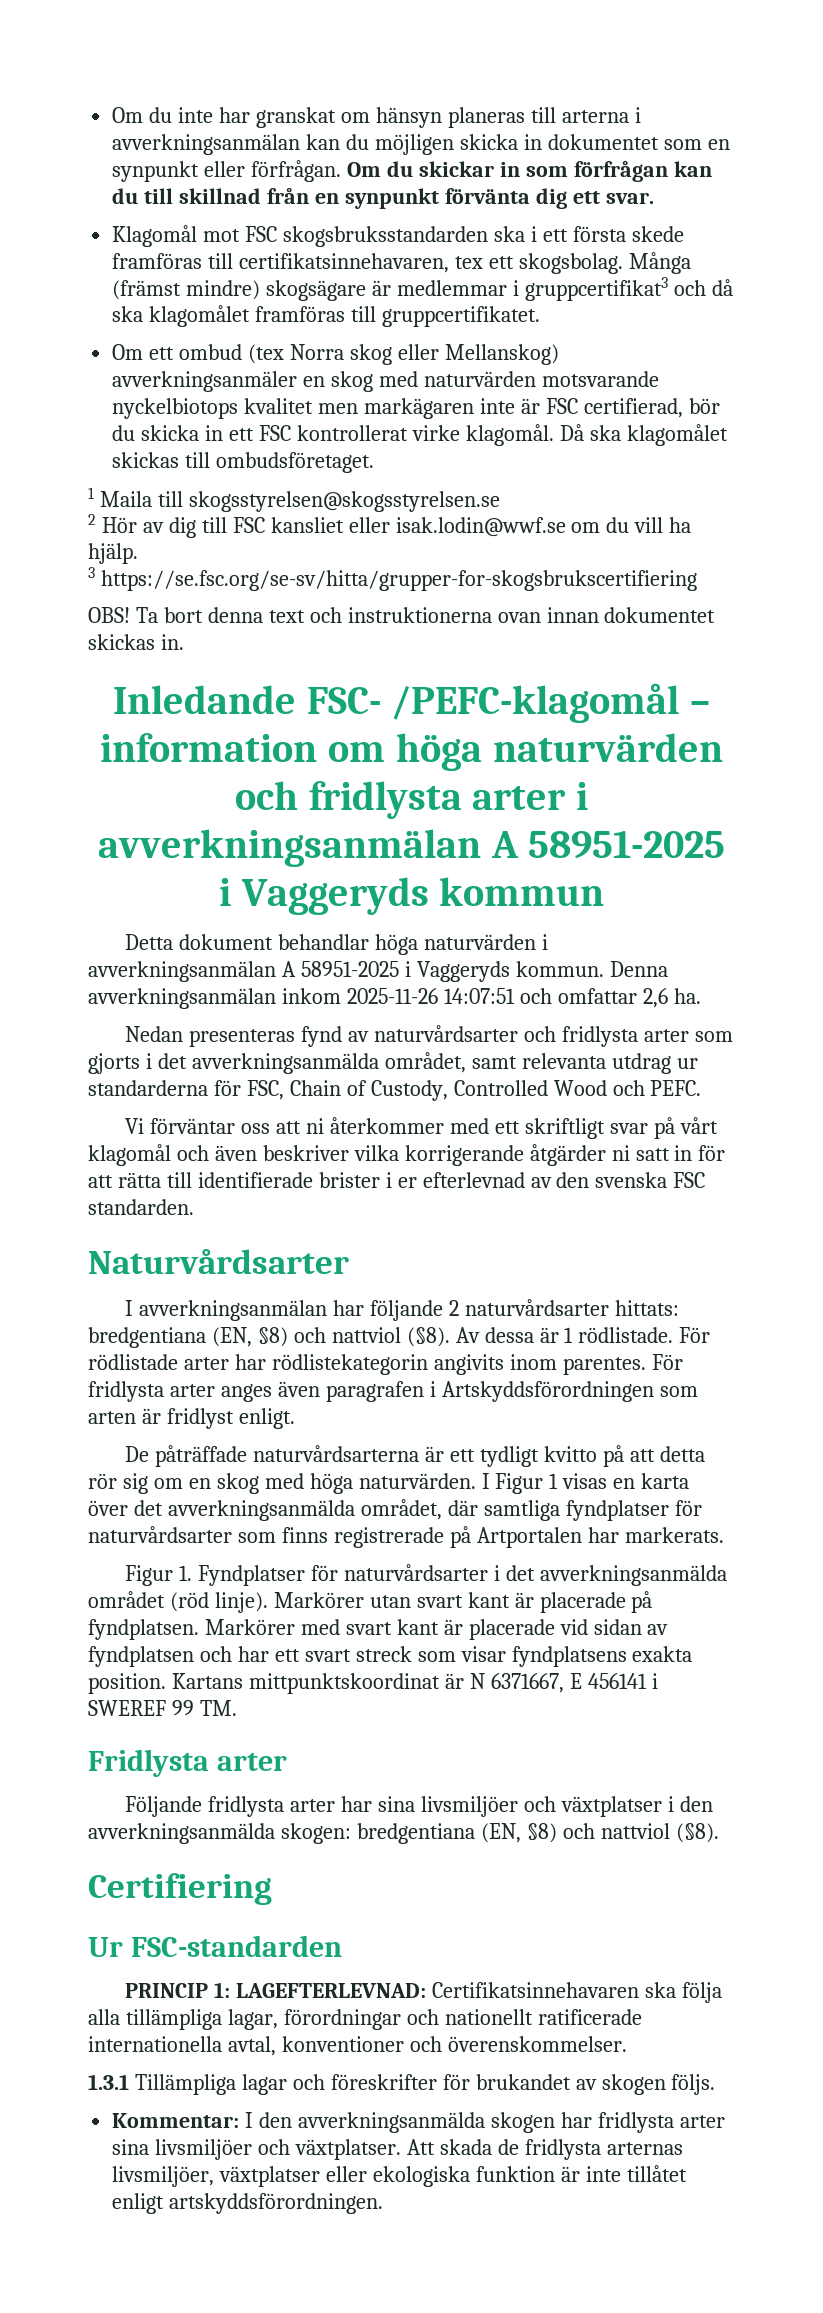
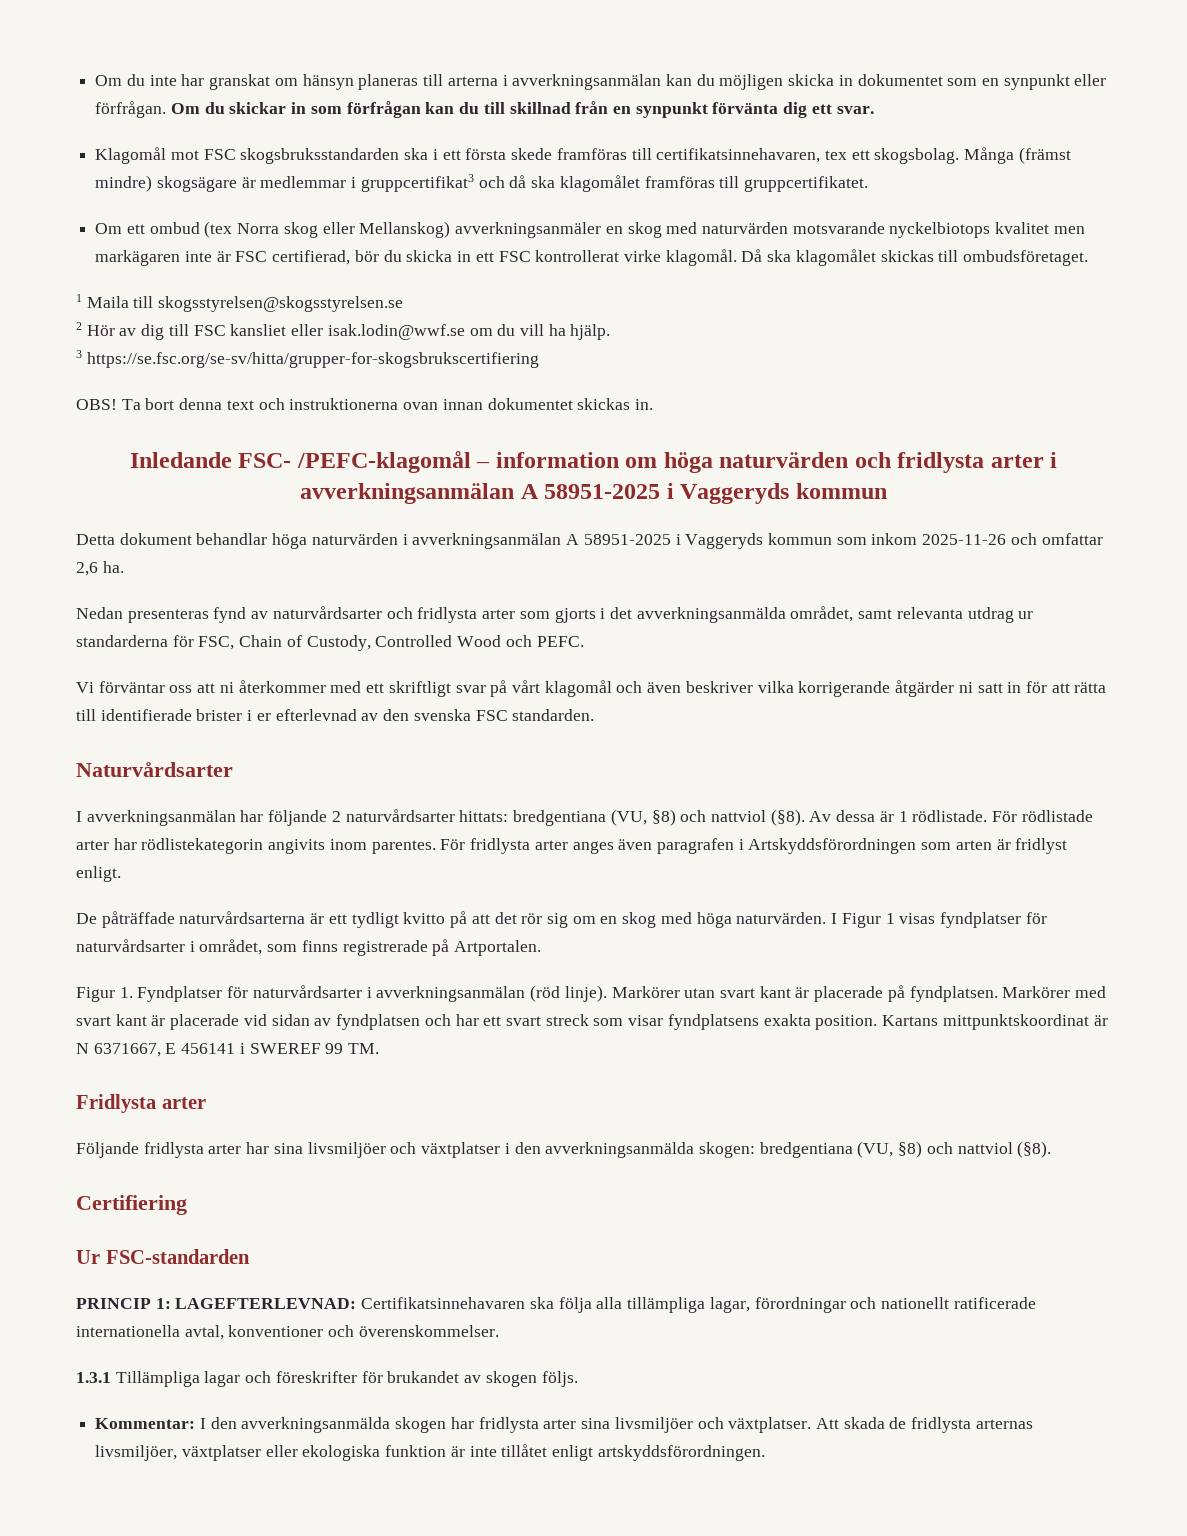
[515,961,668,977] [88,988,276,1009] kommun. Denna avverkningsanmälan -> [767,533,867,545] kommun som
[443,988,515,1004] 14:07:51 -> (1007, 539) none
[211,1327,252,1347] (EN, -> [610,809,647,826] (VU,
[659,1446,705,1462] detta -> [494,912,517,924] det
[613,1473,690,1489] [88,1499,560,1521] en karta över det avverkningsanmälda området, där samtliga -> (936, 918) none
(232, 1534) none -> [189,939,263,955] i området,
[476,1527,724,1548] Artportalen har markerats. -> [454,940,542,956] Artportalen.
[505,1565,727,1586] [88,1591,165,1608] det avverkningsanmälda området -> [376,986,526,1002] avverkningsanmälan
[480,1823,521,1843] (EN, -> [857,1141,894,1158] (VU,

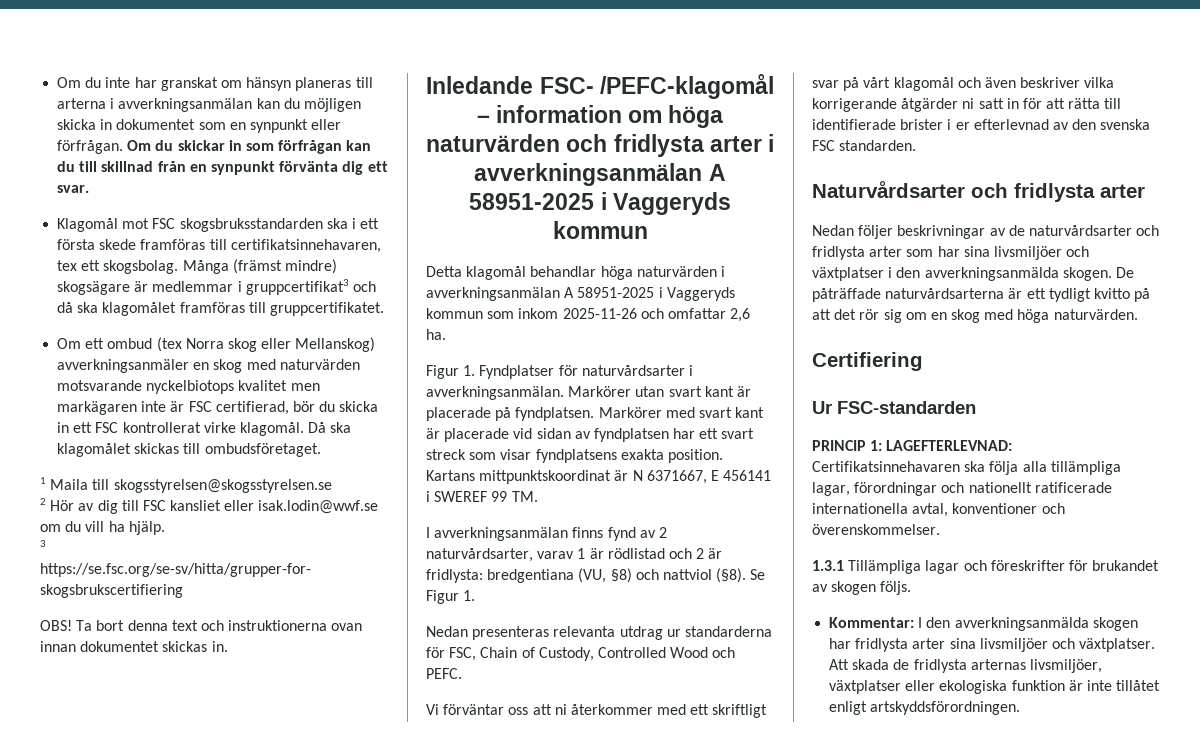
[119,533,192,545] dokument -> [466,266,527,280] klagomål
[76,606,893,623] Nedan presenteras fynd av naturvårdsarter och fridlysta arter som gjorts i det avverkningsanmälda området, samt -> [426,365,693,379] [426,386,751,400] [426,407,765,421] [426,428,755,442] [426,449,723,463] [426,470,772,484] [426,491,538,502] [426,527,667,541] [426,548,723,562] [426,568,766,583] [426,590,476,604] [426,626,550,640] Figur 1. Fyndplatser för naturvårdsarter i avverkningsanmälan. Markörer utan svart kant är placerade på fyndplatsen. Markörer med svart kant är placerade vid sidan av fyndplatsen har ett svart streck som visar fyndplatsens exakta position. Kartans mittpunktskoordinat är N 6371667, E 456141 i SWEREF 99 TM. // I avverkningsanmälan finns fynd av 2 naturvårdsarter, varav 1 är rödlistad och 2 är fridlysta: bredgentiana (VU, §8) och nattviol (§8). Se Figur 1. // Nedan presenteras
[76,809,1093,826] [76,838,1068,854] [76,866,121,882] // I avverkningsanmälan har följande 2 naturvårdsarter hittats: bredgentiana (VU, §8) och nattviol (§8). Av dessa är 1 rödlistade. För rödlistade arter har rödlistekategorin angivits inom parentes. För fridlysta arter anges även paragrafen i Artskyddsförordningen som arten är fridlyst enligt. // -> [971,183,1145,202] [812,225,1160,239] [812,246,1090,260] [812,267,1112,281] och fridlysta arter // Nedan följer beskrivningar av de naturvårdsarter och fridlysta arter som har sina livsmiljöer och växtplatser i den avverkningsanmälda skogen.
[831,912,1047,928] [76,939,542,956] [76,985,1107,1002] [76,1014,1108,1030] [76,1043,380,1057] [76,1094,206,1113] [76,1141,1052,1158] I Figur 1 visas fyndplatser för naturvårdsarter i området, som finns registrerade på Artportalen. // Figur 1. Fyndplatser för naturvårdsarter i avverkningsanmälan (röd linje). Markörer utan svart kant är placerade på fyndplatsen. Markörer med svart kant är placerade vid sidan av fyndplatsen och har ett svart streck som visar fyndplatsens exakta position. Kartans mittpunktskoordinat är N 6371667, E 456141 i SWEREF 99 TM. // Fridlysta arter // Följande fridlysta arter har sina livsmiljöer och växtplatser i den avverkningsanmälda skogen: bredgentiana (VU, §8) och nattviol (§8). -> (1138, 314) none

